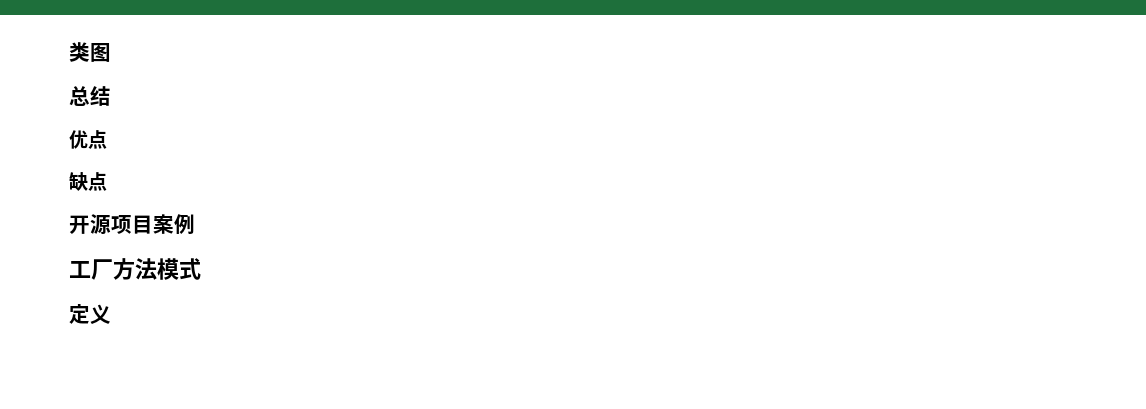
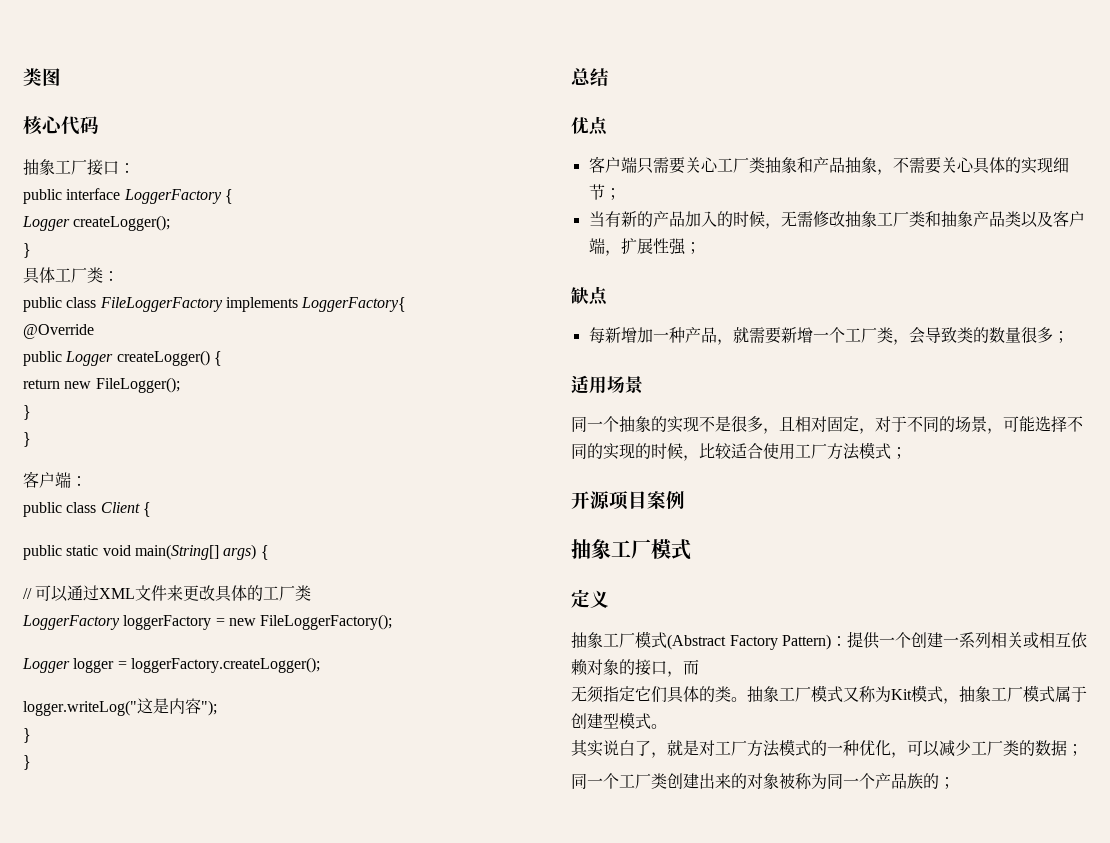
[69,86,111,106] [69,130,107,149] [69,172,107,191] [69,214,195,235] [69,258,201,280] [69,304,111,324] 总结 // 优点 // 缺点 // 开源项目案例 // 工厂方法模式 // 定义 -> [23,116,99,135] [23,159,135,176] [23,188,233,204] [22,215,171,231] [23,243,31,258] [23,267,119,284] [23,297,407,312] [23,324,94,339] [23,350,222,366] [23,377,180,393] [23,405,31,420] [23,432,31,447] [23,471,87,488] [23,502,151,517] [23,544,269,560] [23,585,312,602] [22,614,393,630] [22,657,320,673] [23,698,217,716] [23,728,31,743] [23,755,31,770] [571,68,609,87] [571,116,608,136] [588,156,1069,175] [588,184,621,200] [588,210,1085,229] [588,238,701,256] [571,286,608,306] [588,327,1069,345] [571,375,643,394] [571,416,1083,434] [571,442,907,461] [571,491,685,510] [571,539,691,560] [571,589,609,608] [571,631,1087,650] [571,659,699,677] [571,685,1087,704] [571,712,667,729] [571,739,1083,758] [571,773,955,789] 核心代码 // 抽象工厂接口： // public interface LoggerFactory { // Logger createLogger(); // } // 具体工厂类： // public class FileLoggerFactory implements LoggerFactory{ // @Override // public Logger createLogger() { // return new FileLogger(); // } // } // 客户端： // public class Client { // public static void main(String[] args) { // // 可以通过XML文件来更改具体的工厂类 // LoggerFactory loggerFactory = new FileLoggerFactory(); // Logger logger = loggerFactory.createLogger(); // logger.writeLog("这是内容"); // } // } // 总结 // 优点 // 客户端只需要关心工厂类抽象和产品抽象，不需要关心具体的实现细节； // 当有新的产品加入的时候，无需修改抽象工厂类和抽象产品类以及客户端，扩展性强； // 缺点 // 每新增加一种产品，就需要新增一个工厂类，会导致类的数量很多； // 适用场景 // 同一个抽象的实现不是很多，且相对固定，对于不同的场景，可能选择不同的实现的时候，比较适合使用工厂方法模式； // 开源项目案例 // 抽象工厂模式 // 定义 // 抽象工厂模式(Abstract Factory Pattern)：提供一个创建一系列相关或相互依赖对象的接口，而 // 无须指定它们具体的类。抽象工厂模式又称为Kit模式，抽象工厂模式属于创建型模式。 // 其实说白了，就是对工厂方法模式的一种优化，可以减少工厂类的数据； // 同一个工厂类创建出来的对象被称为同一个产品族的；

